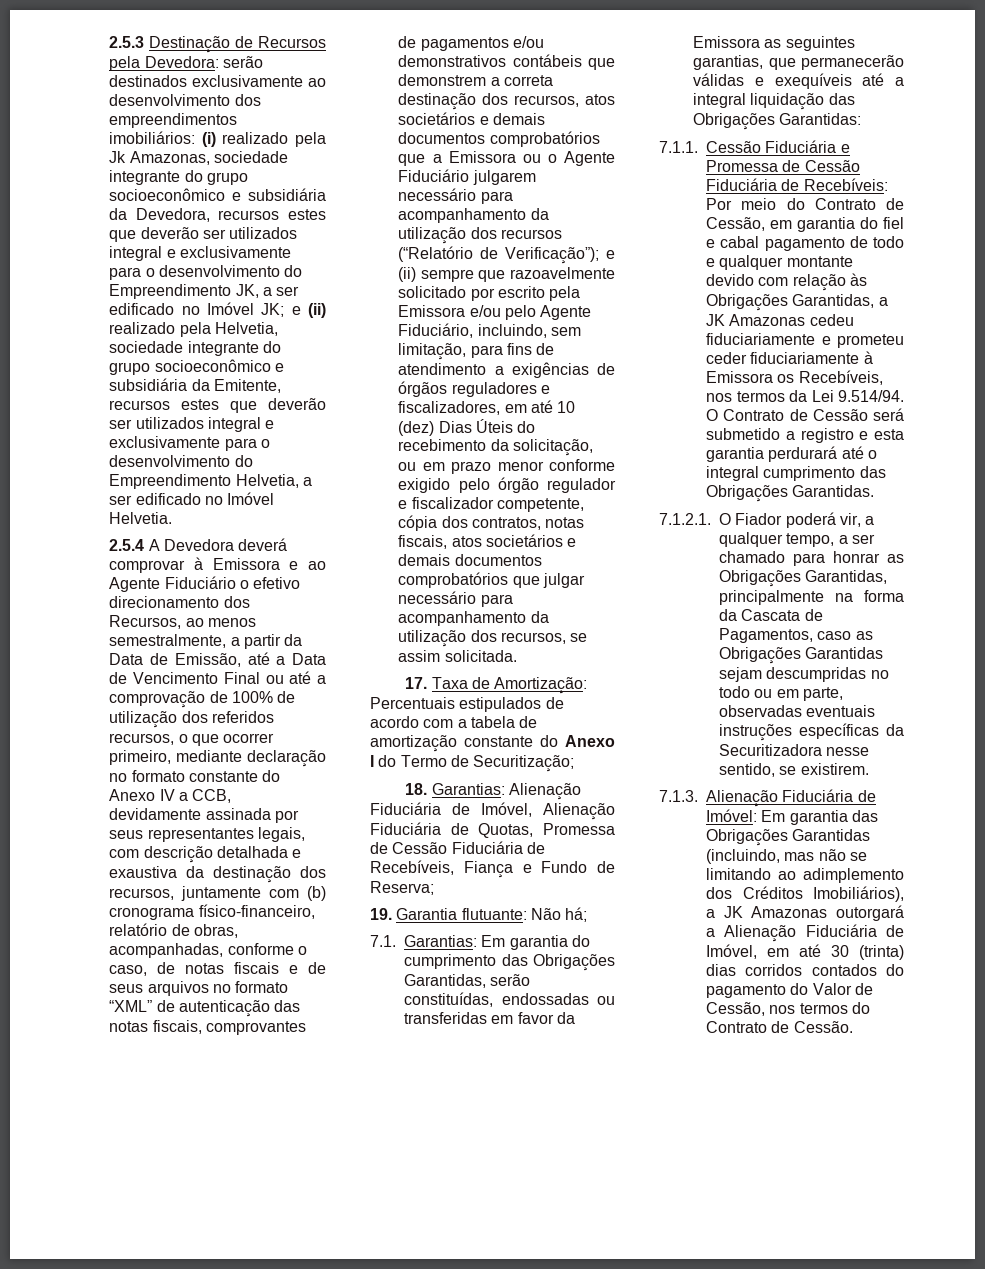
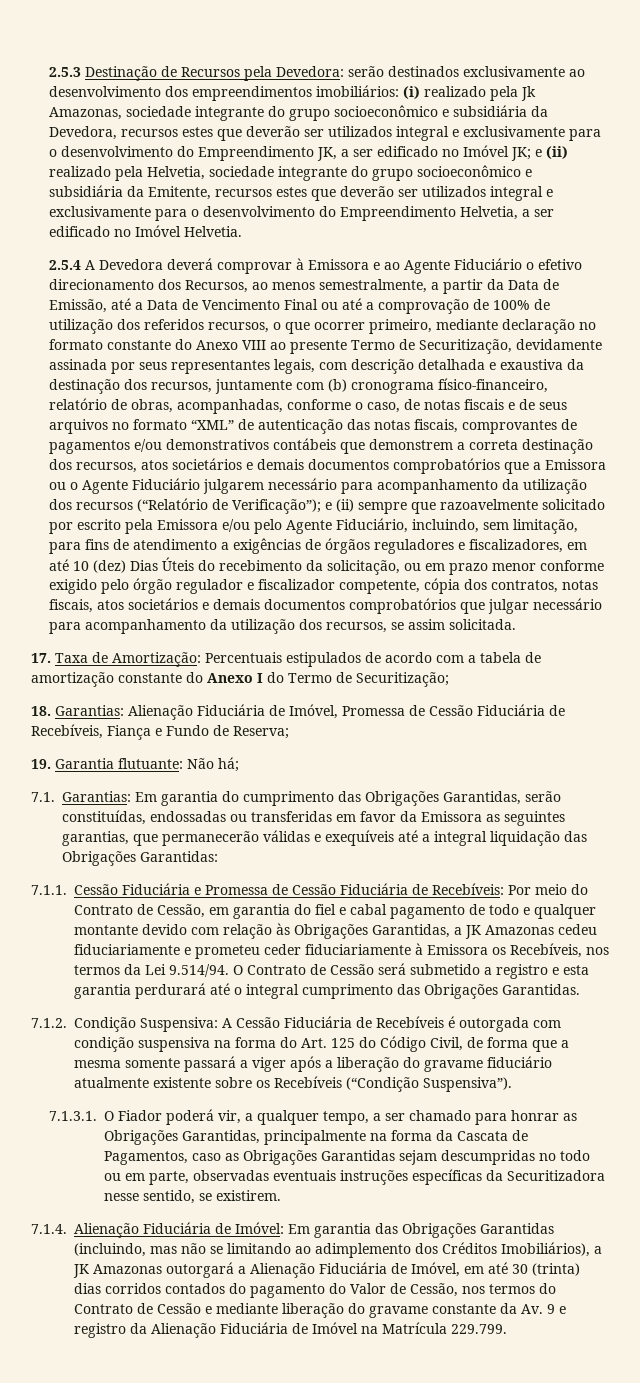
[159,789,232,803] IV a CCB, -> [242,339,513,354] VIII ao presente Termo de Securitização,
[543,803,615,820] [370,822,534,838] Alienação Fiduciária de Quotas, -> (338, 711) none
[659,513,711,525] 7.1.2.1. -> [31,1016,561,1032] [74,1036,569,1052] [74,1056,552,1072] [74,1076,512,1092] [49,1111,98,1121] 7.1.2. Condição Suspensiva: A Cessão Fiduciária de Recebíveis é outorgada com condição suspensiva na forma do Art. 125 do Código Civil, de forma que a mesma somente passará a viger após a liberação do gravame fiduciário atualmente existente sobre os Recebíveis (“Condição Suspensiva”). // 7.1.3.1.
[659,790,698,802] 7.1.3. -> [31,1224,67,1234] 7.1.4.
[793,1021,853,1033] Cessão. -> [157,1303,566,1318] [74,1322,507,1338] Cessão e mediante liberação do gravame constante da Av. 9 e registro da Alienação Fiduciária de Imóvel na Matrícula 229.799.

